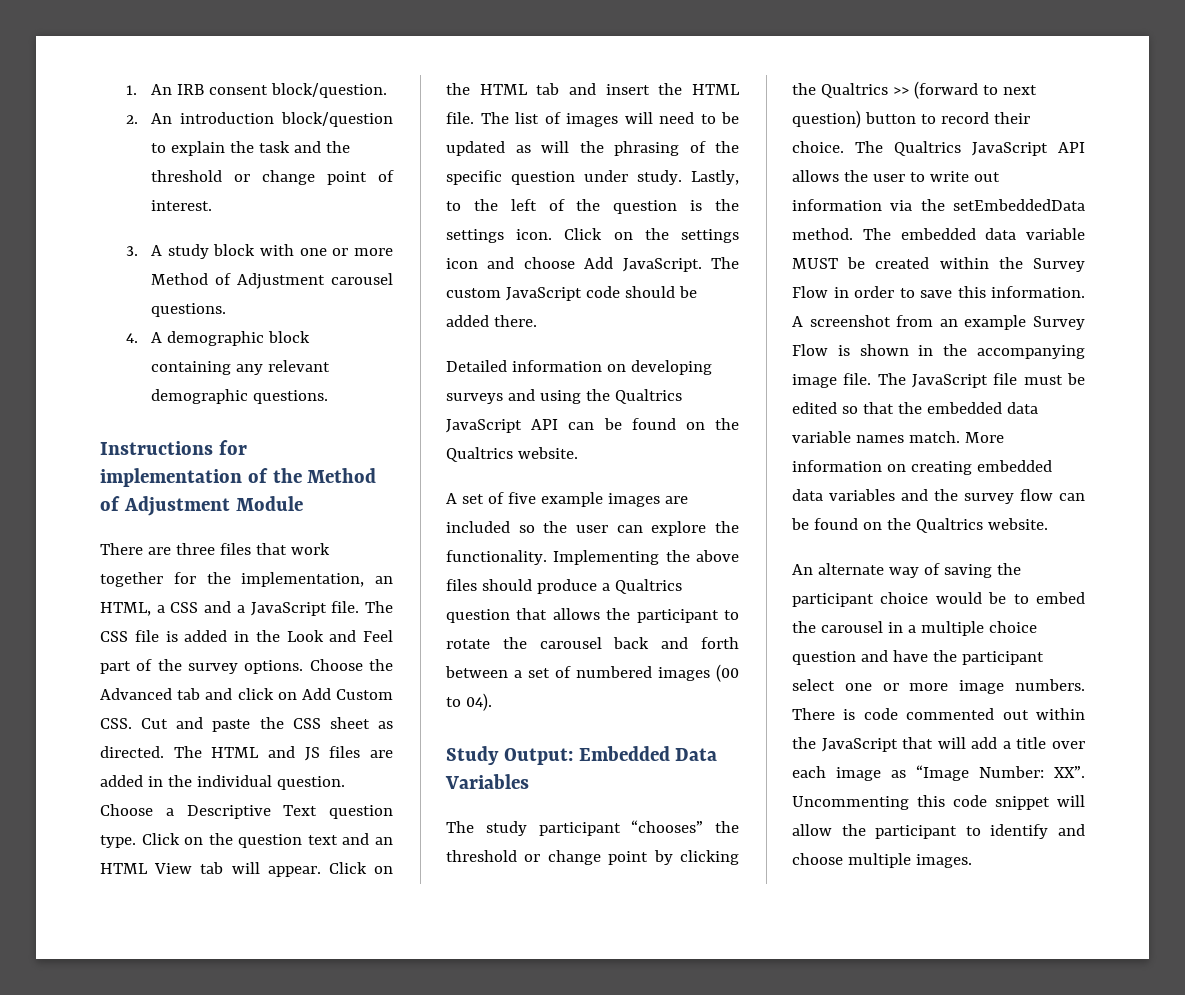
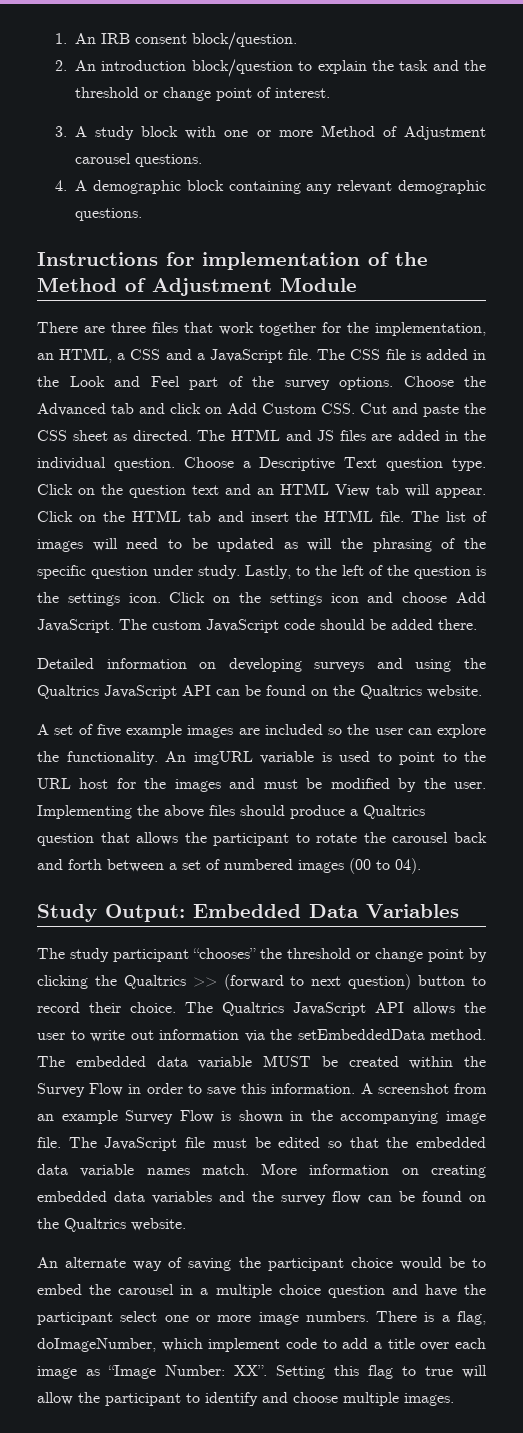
(547, 557) none -> [165,751,486,765] [37,778,486,792] An imgURL variable is used to point to the URL host for the images and must be modified by the user.
[863,708,1085,720] [792,737,966,752] code commented out within the JavaScript that will -> [441,1311,487,1325] [37,1338,337,1352] a flag, doImageNumber, which implement code to
[792,795,1050,810] Uncommenting this code snippet -> [276,1365,453,1379] Setting this flag to true

